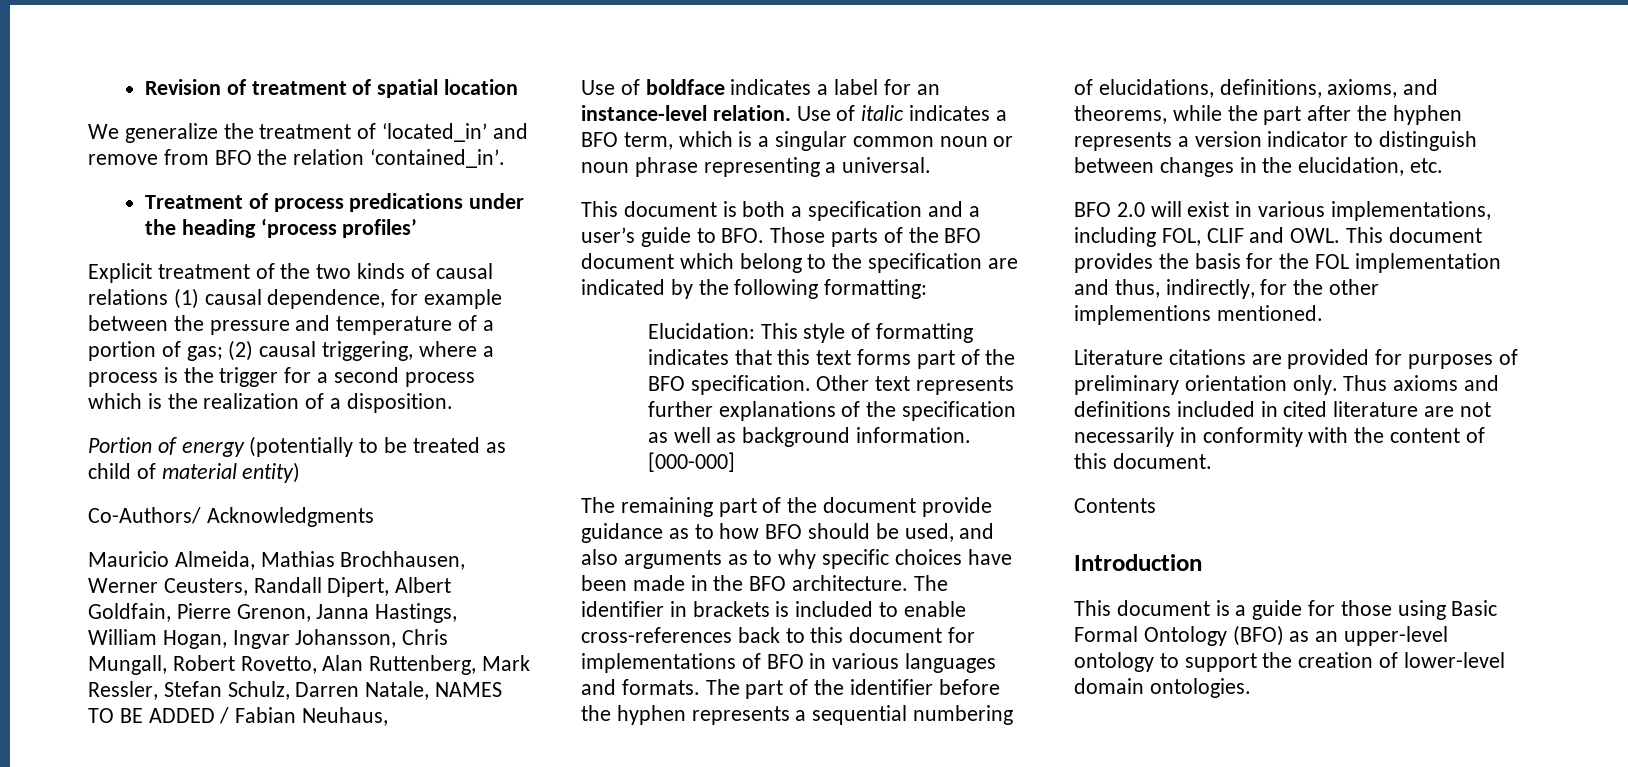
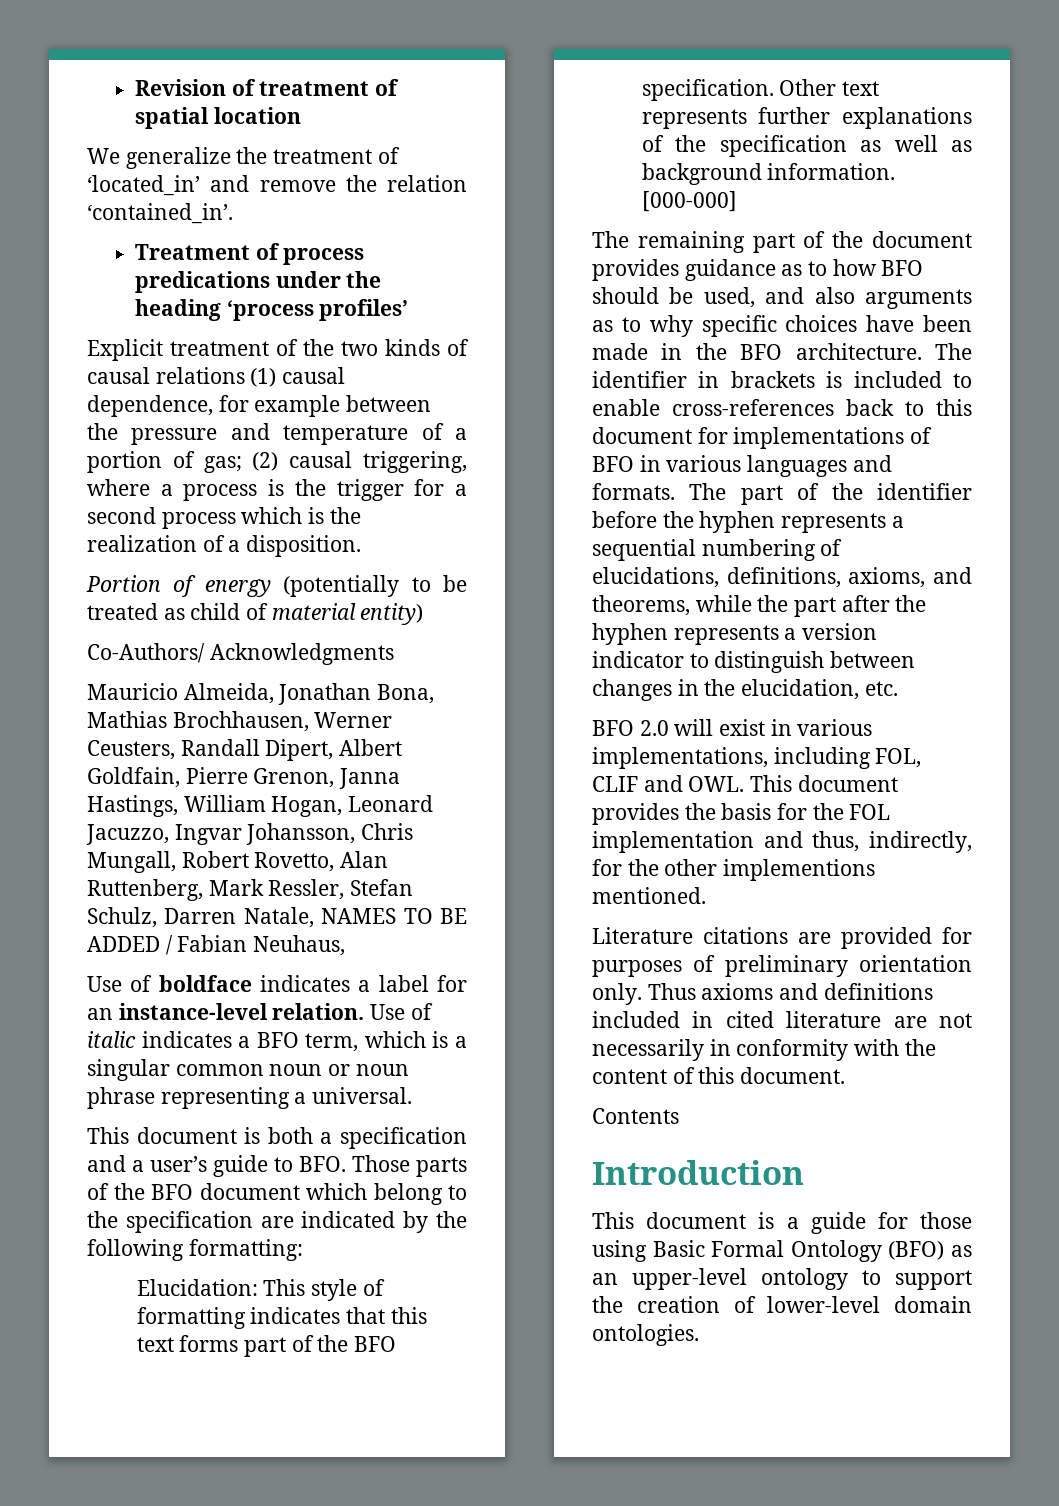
[163,149,252,165] from BFO -> (336, 186) none
(255, 560) none -> [278,683,435,705] Jonathan Bona,
(227, 639) none -> [348,795,434,812] [86,824,169,845] Leonard Jacuzzo,
[921,497,992,517] provide -> [592,259,679,281] provides

